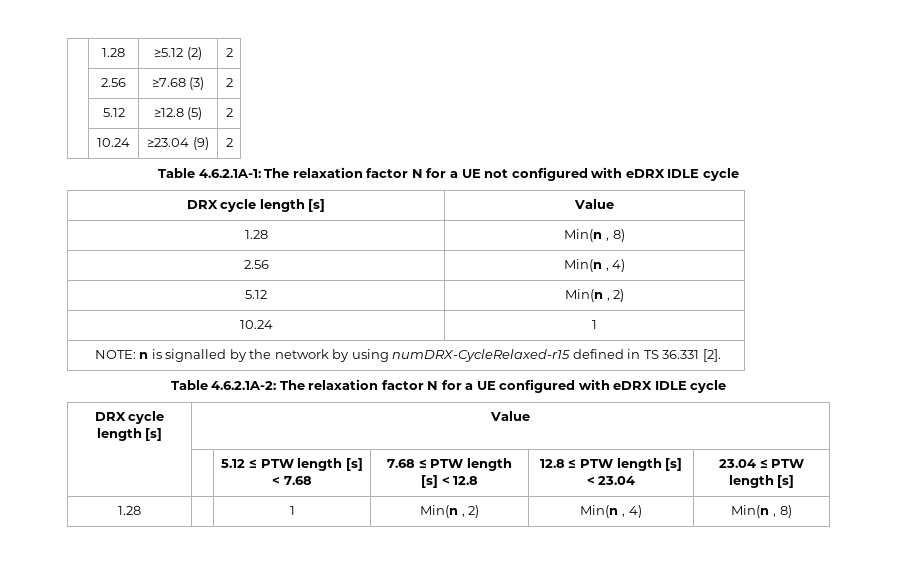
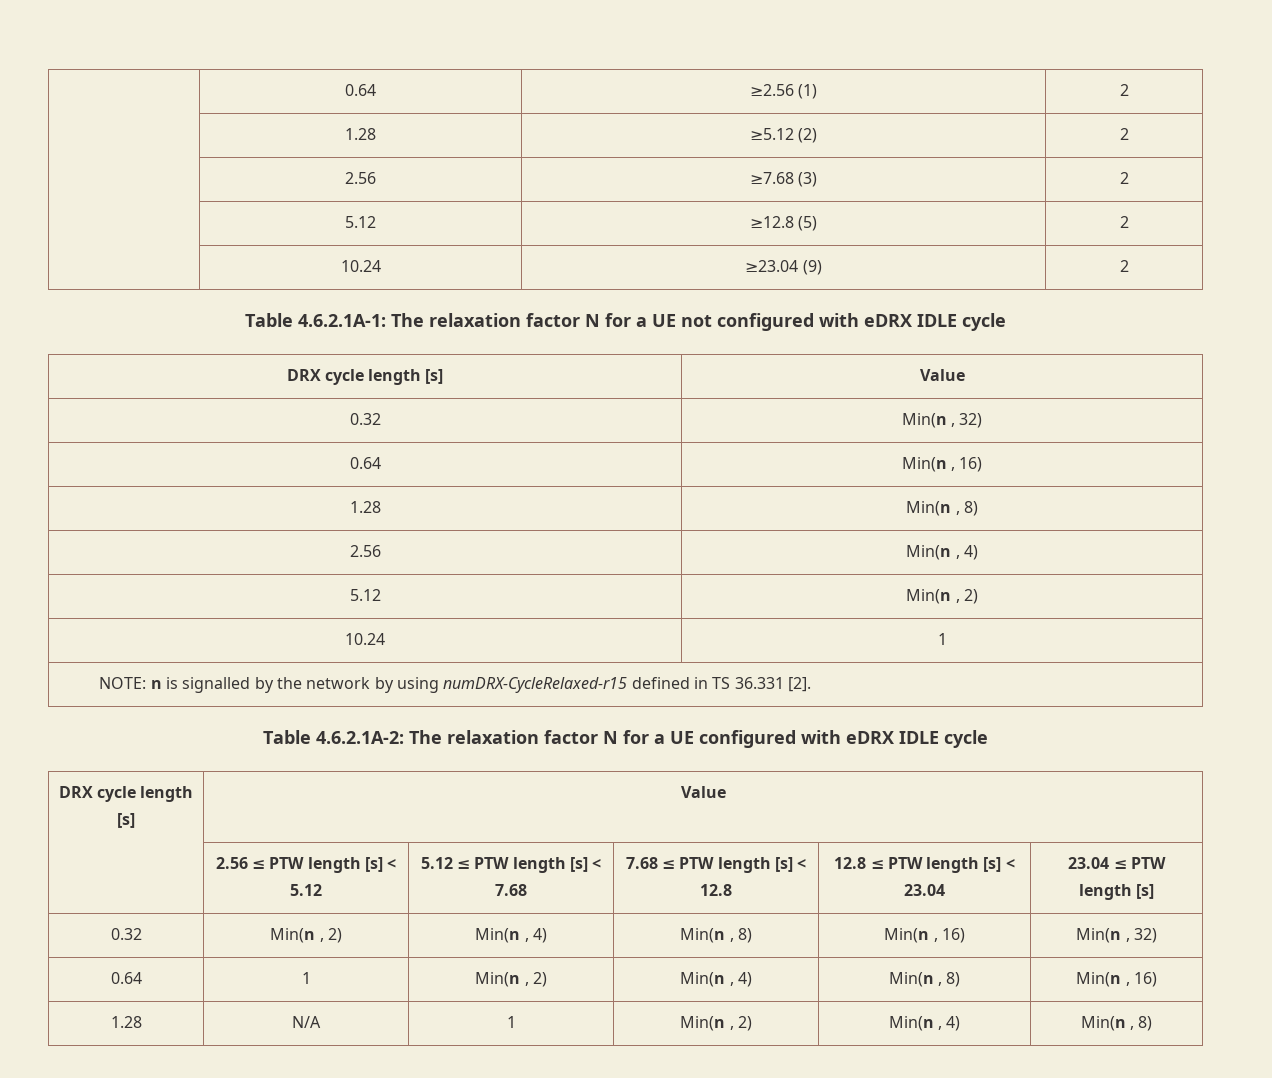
(102, 52) none -> [345,84,376,96] [749,84,818,99] [1119,84,1129,96] | 0.64 | ≥2.56 (1) | 2 //
(614, 204) none -> [349,413,381,425] [901,413,983,428] [349,457,381,469] [901,457,983,472] // 0.32 | Min(n , 32) // 0.64 | Min(n , 16)
(530, 416) none -> [215,857,397,873] [290,884,322,896] 2.56 ≤ PTW length [s] < 5.12
[118,506,141,515] 1.28 | -> [110,928,142,940] [270,928,342,943] [475,928,547,943] [680,928,752,943] [884,928,965,943] [1076,928,1157,943] [110,972,142,984] 0.32 | Min(n , 2) | Min(n , 4) | Min(n , 8) | Min(n , 16) | Min(n , 32) // 0.64
(792, 511) none -> [1076,972,1157,987] [110,1016,142,1028] [292,1016,321,1028] [506,1016,516,1028] [680,1016,752,1031] [888,1016,961,1031] [1080,1016,1153,1031] | Min(n , 16) // 1.28 | N/A | 1 | Min(n , 2) | Min(n , 4) | Min(n , 8)

